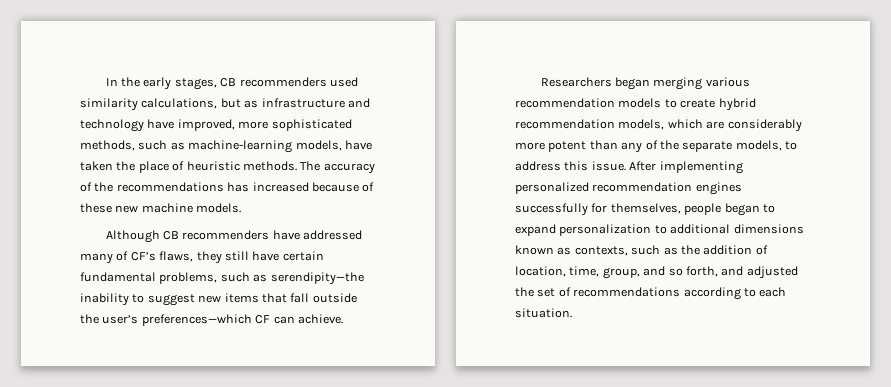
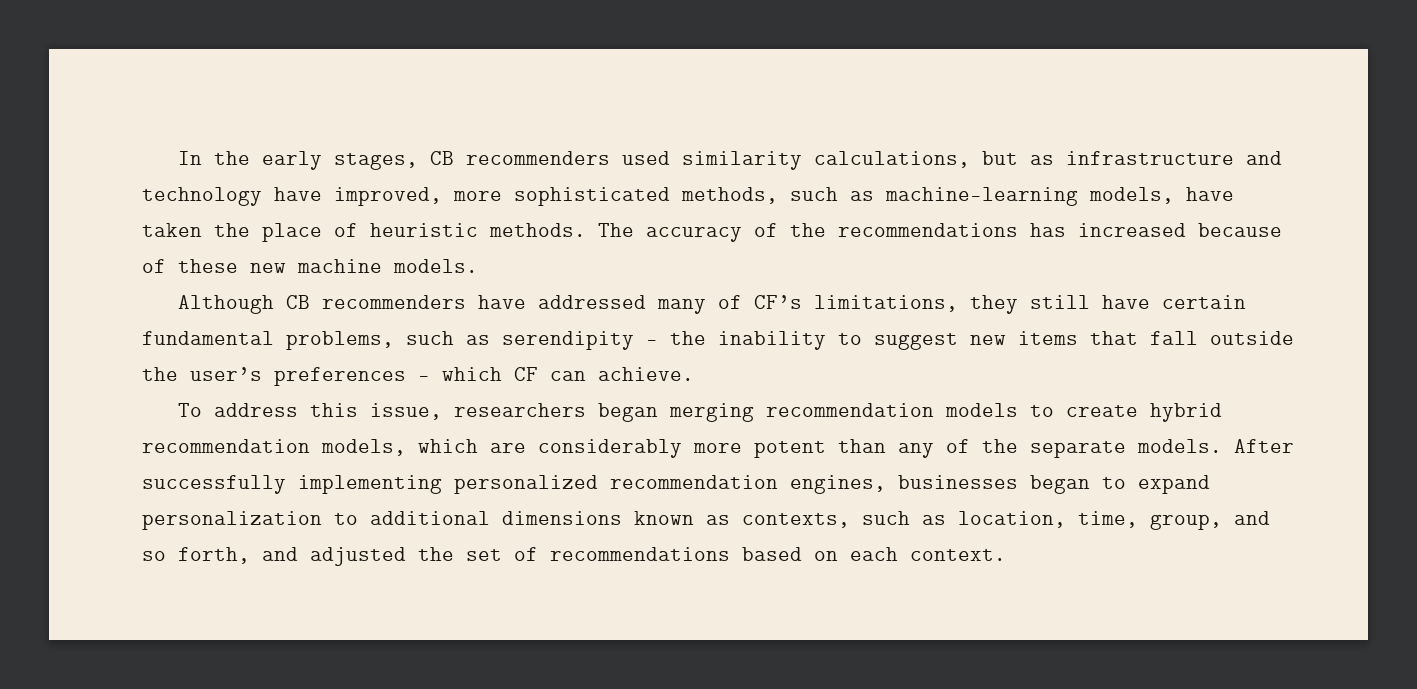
[159,251,194,262] flaws, -> [813,295,958,312] limitations,
[270,272,364,285] serendipity—the -> [502,331,706,350] serendipity – the
[141,314,252,326] preferences—which -> [274,367,502,386] preferences – which
[540,77,612,87] Researchers -> [177,403,586,420] To address this issue, researchers
[705,77,750,87] various -> (754, 412) none
[735,140,797,151] [515,161,743,174] [515,182,742,195] [515,203,722,216] models, to address this issue. After implementing personalized recommendation engines successfully for themselves, people -> [1137,439,1294,453] [142,475,1018,494] models. After successfully implementing personalized recommendation engines, businesses
[680,245,768,255] the addition of -> (946, 520) none
[683,287,787,300] [515,308,572,318] according to each situation. -> [742,547,1006,561] based on each context.

